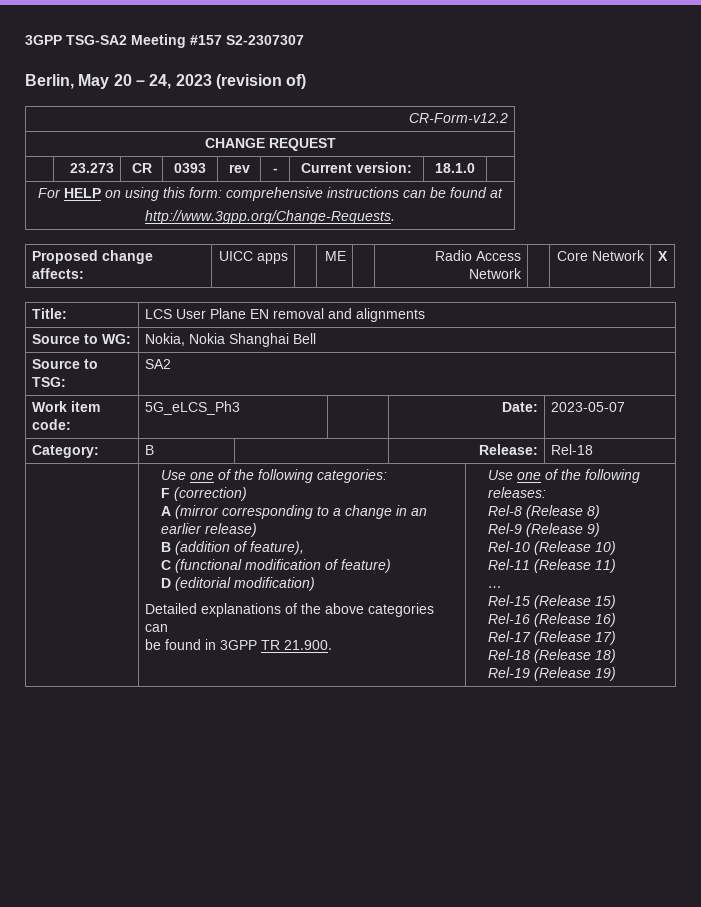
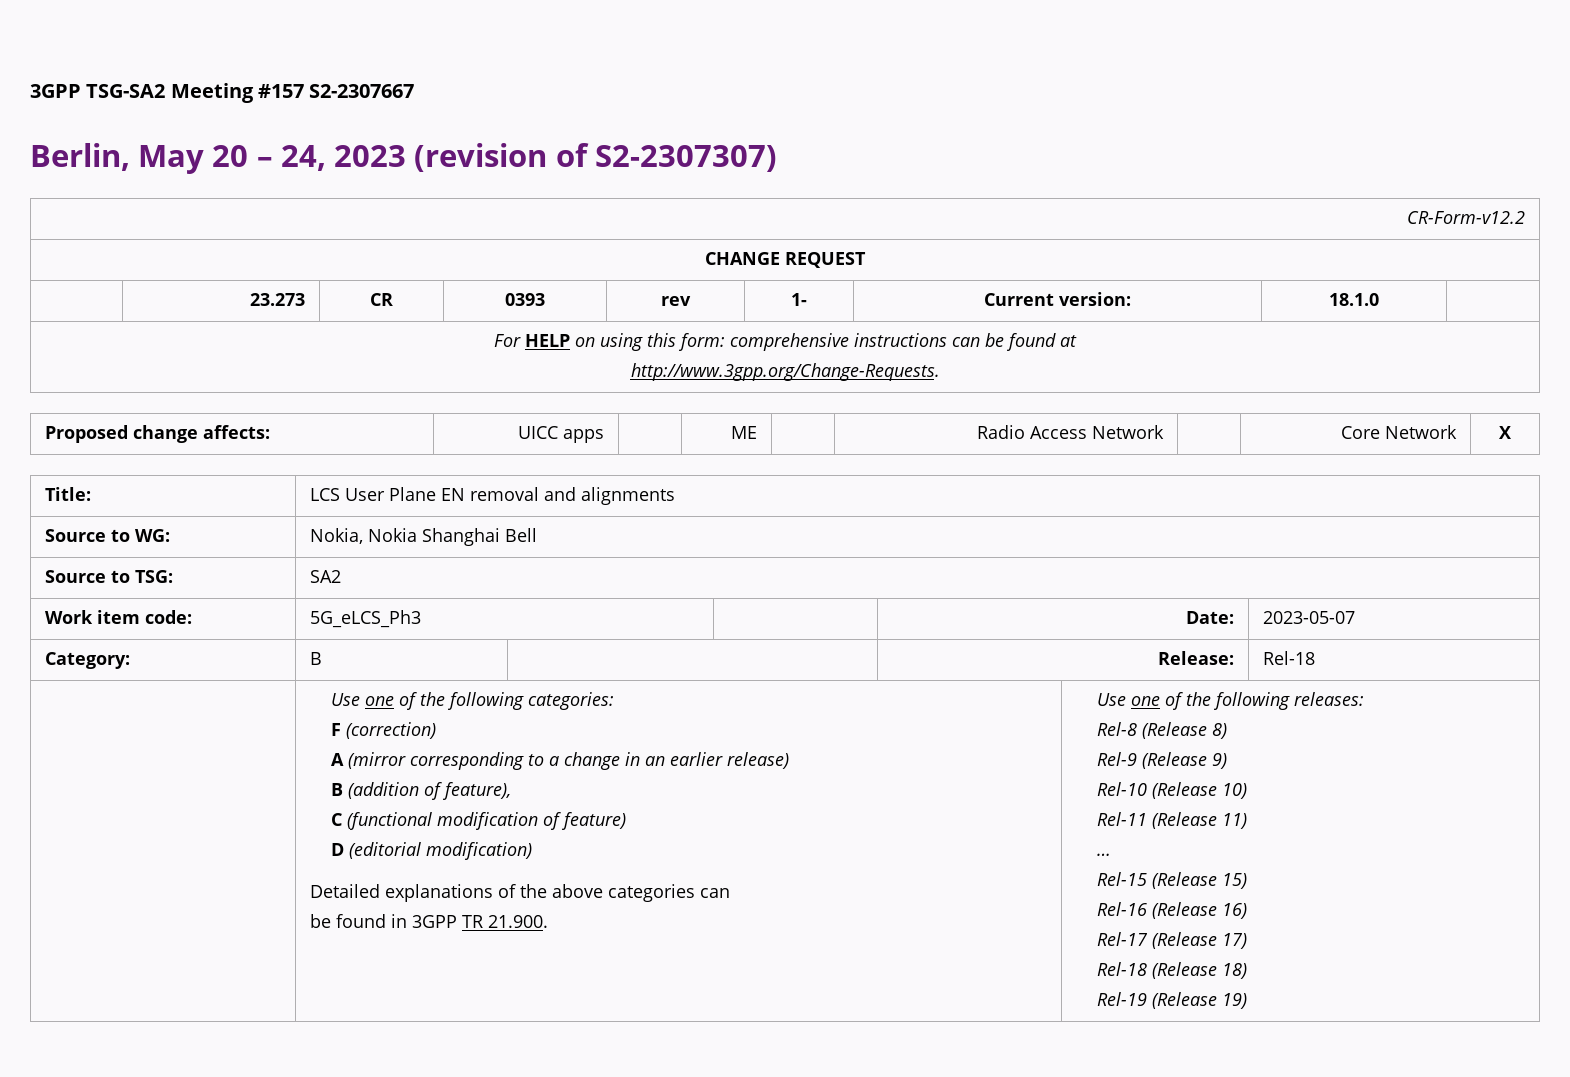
[226,35,304,45] S2-2307307 -> [309,84,415,98] S2-2307667
[286,74,307,89] of) -> [555,143,777,172] of S2-2307307)
[272,168,278,173] - -> [791,293,807,306] 1-

